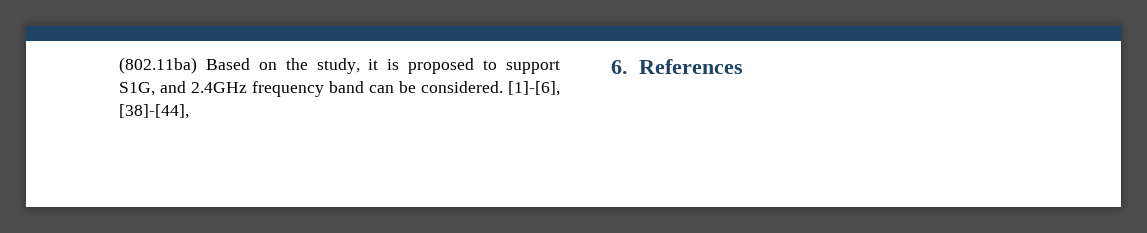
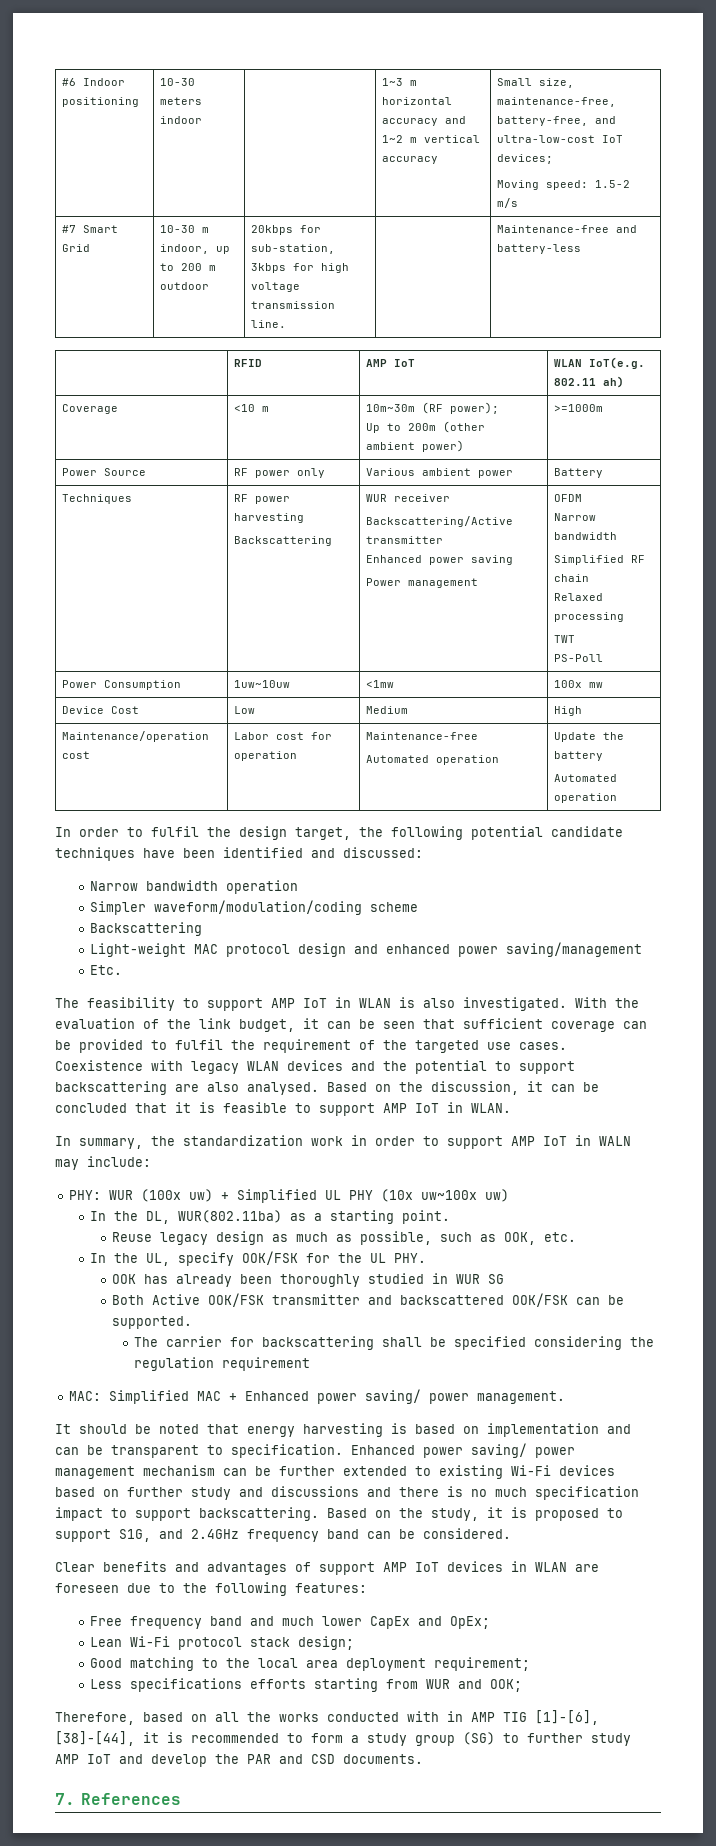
[119,57,197,74] (802.11ba) -> [62,78,126,86] [62,97,140,107] [160,78,196,86] [160,97,203,105] [160,116,203,124] [382,78,418,86] [382,97,453,105] [382,116,467,126] [382,135,481,143] [382,156,439,164] [497,78,575,88] [497,97,617,107] [497,116,617,126] [497,135,624,143] [497,154,554,164] [497,180,631,190] [497,198,519,208] [62,225,119,233] [62,244,91,252] [160,225,210,233] [160,244,231,254] [160,263,217,271] [160,282,210,290] [251,225,322,235] [251,244,336,254] [251,263,350,273] [251,282,301,292] [251,301,336,309] [251,320,287,328] [497,225,638,233] [497,244,582,254] [234,359,263,367] [366,359,416,367] [554,357,646,369] [554,376,625,388] [62,404,119,414] [234,404,270,412] [366,402,500,414] [366,421,486,433] [366,440,465,452] [554,404,604,412] [62,468,147,476] [234,468,326,478] [366,468,514,478] [554,468,604,478] [62,494,133,504] [234,494,291,504] [234,513,305,523] [234,536,333,546] [366,494,451,502] [366,516,514,527] [366,536,444,544] [366,555,514,565] [366,578,479,588] [554,494,583,502] [554,513,597,521] [554,532,618,540] [554,555,646,565] [554,574,590,582] [554,593,604,601] [554,612,625,622] [554,635,576,643] [554,654,604,662] [62,680,182,690] [234,680,291,688] [366,680,395,688] [554,680,604,688] [62,706,140,714] [234,706,256,714] [366,706,409,714] [554,706,583,716] [62,731,210,742] [62,751,91,759] [234,732,333,740] [234,751,298,761] [366,732,479,740] [366,755,500,765] [554,732,625,742] [554,751,604,761] [554,774,618,782] [554,793,618,803] [55,826,623,840] [55,847,423,861] [90,880,299,894] [90,900,419,915] [90,922,203,936] [90,942,643,957] [90,965,123,975] [55,997,639,1011] [55,1018,647,1032] [55,1039,567,1053] [55,1060,575,1074] [55,1081,599,1095] [55,1102,511,1116] [55,1135,631,1149] [55,1156,151,1170] [68,1189,509,1203] [90,1210,451,1224] [112,1231,577,1245] [90,1251,427,1266] [112,1273,505,1287] [112,1293,625,1307] [112,1316,193,1329] [133,1336,654,1350] [133,1357,310,1371] [68,1389,565,1404] [55,1423,631,1437] [55,1443,575,1458] [55,1465,615,1479] [55,1486,639,1500] [55,1507,319,1521] #6 Indoor positioning | 10-30 meters indoor | | 1~3 m horizontal accuracy and 1~2 m vertical accuracy | Small size, maintenance-free, battery-free, and ultra-low-cost IoT devices; // Moving speed: 1.5-2 m/s // #7 Smart Grid | 10-30 m indoor, up to 200 m outdoor | 20kbps for sub-station, 3kbps for high voltage transmission line. | | Maintenance-free and battery-less // | RFID | AMP IoT | WLAN IoT(e.g. 802.11 ah) // Coverage | <10 m | 10m~30m (RF power); // Up to 200m (other ambient power) | >=1000m // Power Source | RF power only | Various ambient power | Battery // Techniques | RF power harvesting // Backscattering | WUR receiver // Backscattering/Active transmitter // Enhanced power saving // Power management | OFDM // Narrow bandwidth // Simplified RF chain // Relaxed processing // TWT // PS-Poll // Power Consumption | 1uw~10uw | <1mw | 100x mw // Device Cost | Low | Medium | High // Maintenance/operation cost | Labor cost for operation | Maintenance-free // Automated operation | Update the battery // Automated operation // In order to fulfil the design target, the following potential candidate techniques have been identified and discussed: // Narrow bandwidth operation // Simpler waveform/modulation/coding scheme // Backscattering // Light-weight MAC protocol design and enhanced power saving/management // Etc. // The feasibility to support AMP IoT in WLAN is also investigated. With the evaluation of the link budget, it can be seen that sufficient coverage can be provided to fulfil the requirement of the targeted use cases. Coexistence with legacy WLAN devices and the potential to support backscattering are also analysed. Based on the discussion, it can be concluded that it is feasible to support AMP IoT in WLAN. // In summary, the standardization work in order to support AMP IoT in WALN may include: // PHY: WUR (100x uw) + Simplified UL PHY (10x uw~100x uw) // In the DL, WUR(802.11ba) as a starting point. // Reuse legacy design as much as possible, such as OOK, etc. // In the UL, specify OOK/FSK for the UL PHY. // OOK has already been thoroughly studied in WUR SG // Both Active OOK/FSK transmitter and backscattered OOK/FSK can be supported. // The carrier for backscattering shall be specified considering the regulation requirement // MAC: Simplified MAC + Enhanced power saving/ power management. // It should be noted that energy harvesting is based on implementation and can be transparent to specification. Enhanced power saving/ power management mechanism can be further extended to existing Wi-Fi devices based on further study and discussions and there is no much specification impact to support backscattering.
[508,81,560,96] [119,104,189,119] [611,60,628,74] [1]-[6], [38]-[44], // 6. -> [55,1561,599,1575] [55,1582,367,1596] [90,1616,491,1629] [90,1636,355,1650] [90,1657,531,1671] [90,1678,523,1692] [55,1710,599,1725] [55,1731,631,1746] [55,1754,423,1767] [55,1793,75,1805] // Clear benefits and advantages of support AMP IoT devices in WLAN are foreseen due to the following features: // Free frequency band and much lower CapEx and OpEx; // Lean Wi-Fi protocol stack design; // Good matching to the local area deployment requirement; // Less specifications efforts starting from WUR and OOK; // Therefore, based on all the works conducted with in AMP TIG [1]-[6], [38]-[44], it is recommended to form a study group (SG) to further study AMP IoT and develop the PAR and CSD documents. // 7.

